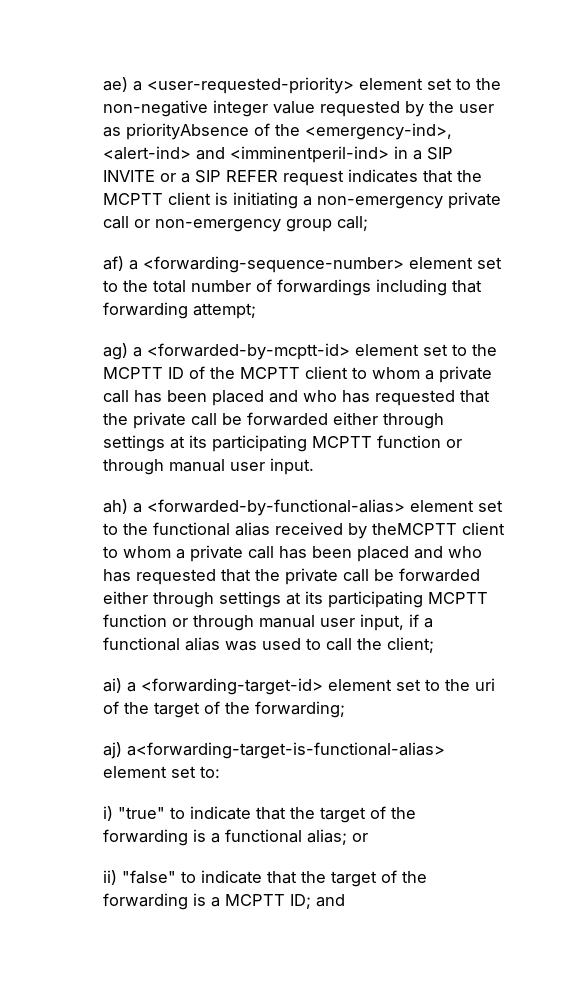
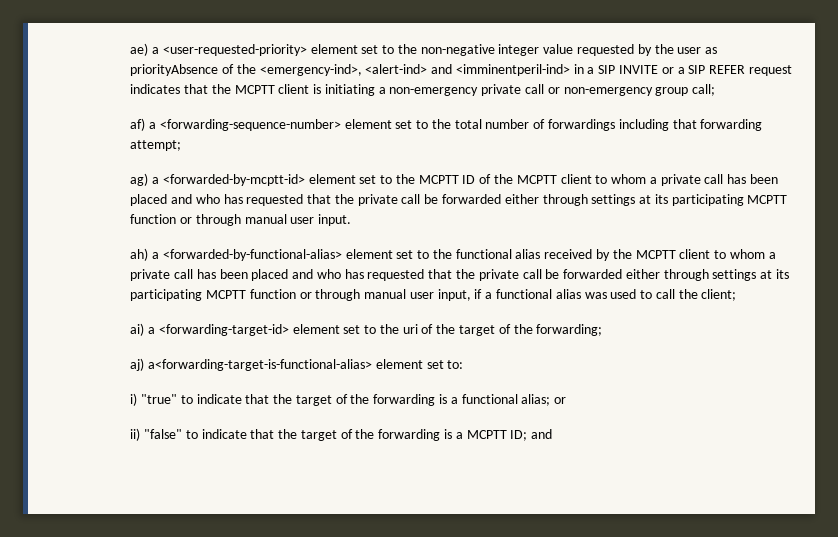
[371,523,457,535] theMCPTT -> [612,249,676,259] the MCPTT

